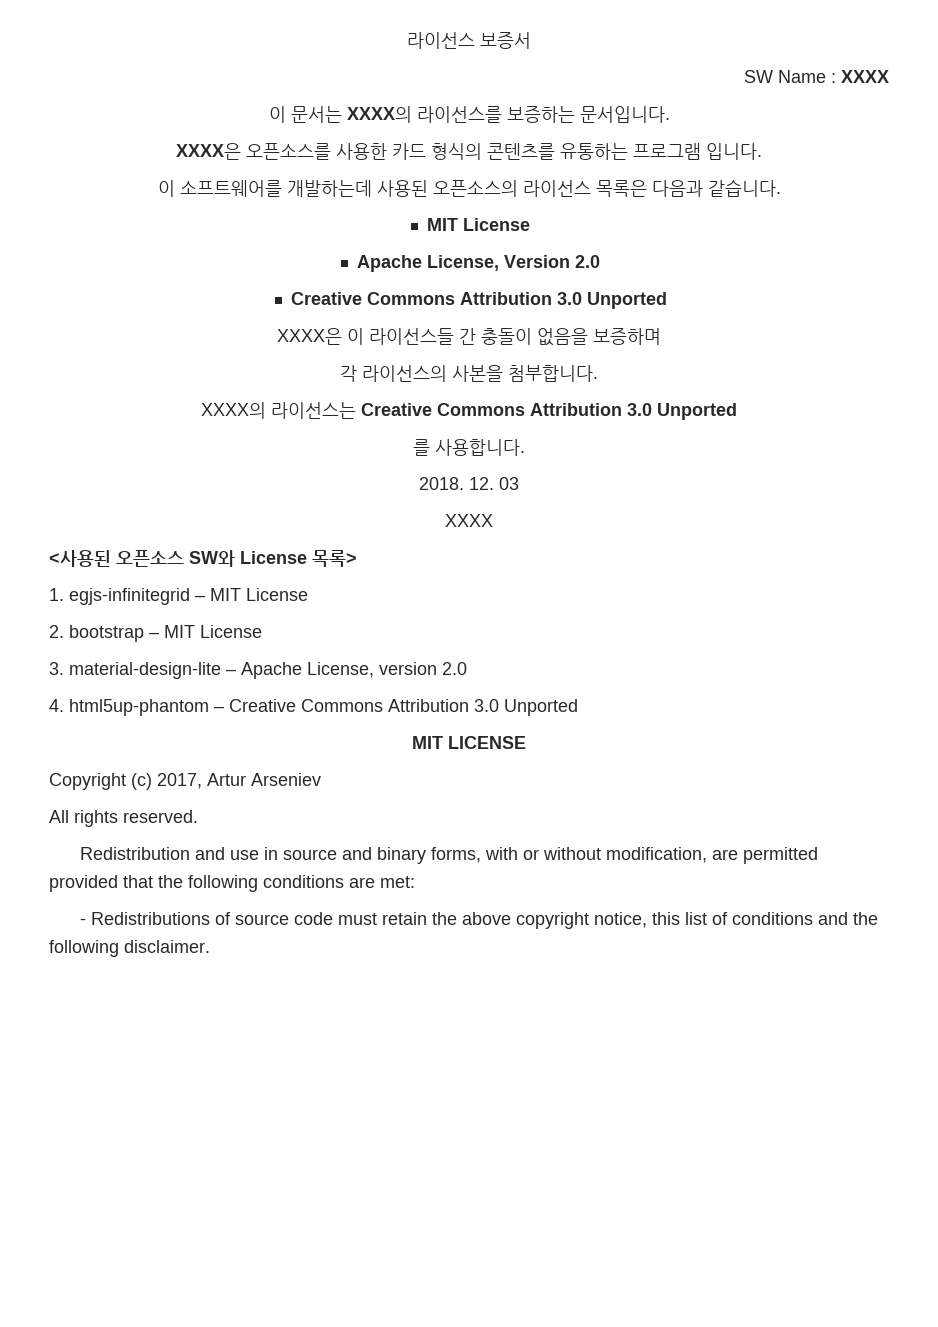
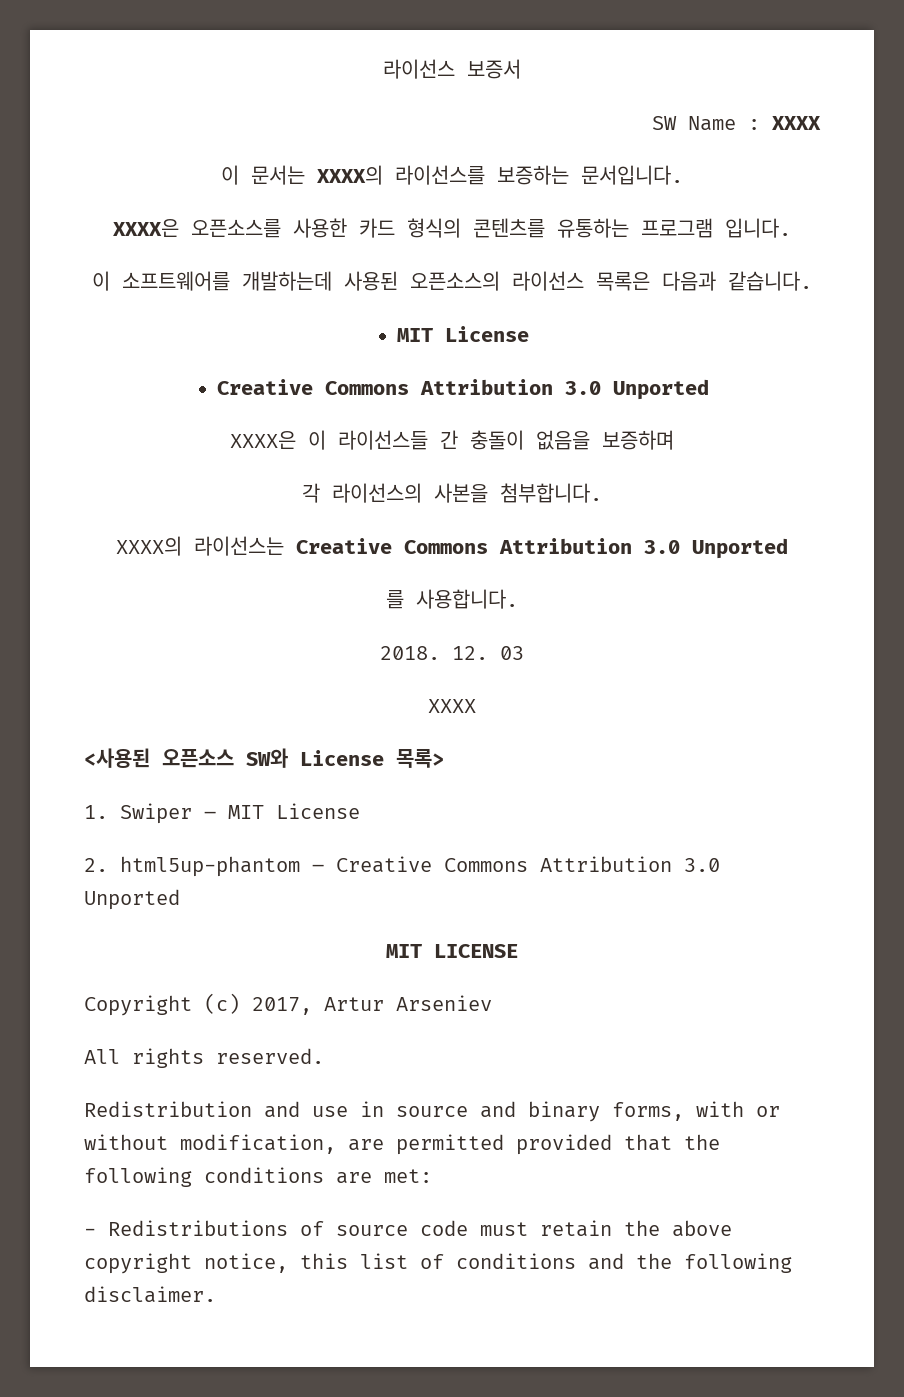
[357,255,601,272] // Apache License, Version 2.0 -> (529, 334) none
[69,588,190,605] egjs-infinitegrid -> [120,803,192,824] Swiper
[69,625,262,642] [49,662,467,679] [49,699,64,712] bootstrap – MIT License // 3. material-design-lite – Apache License, version 2.0 // 4. -> (108, 865) none

